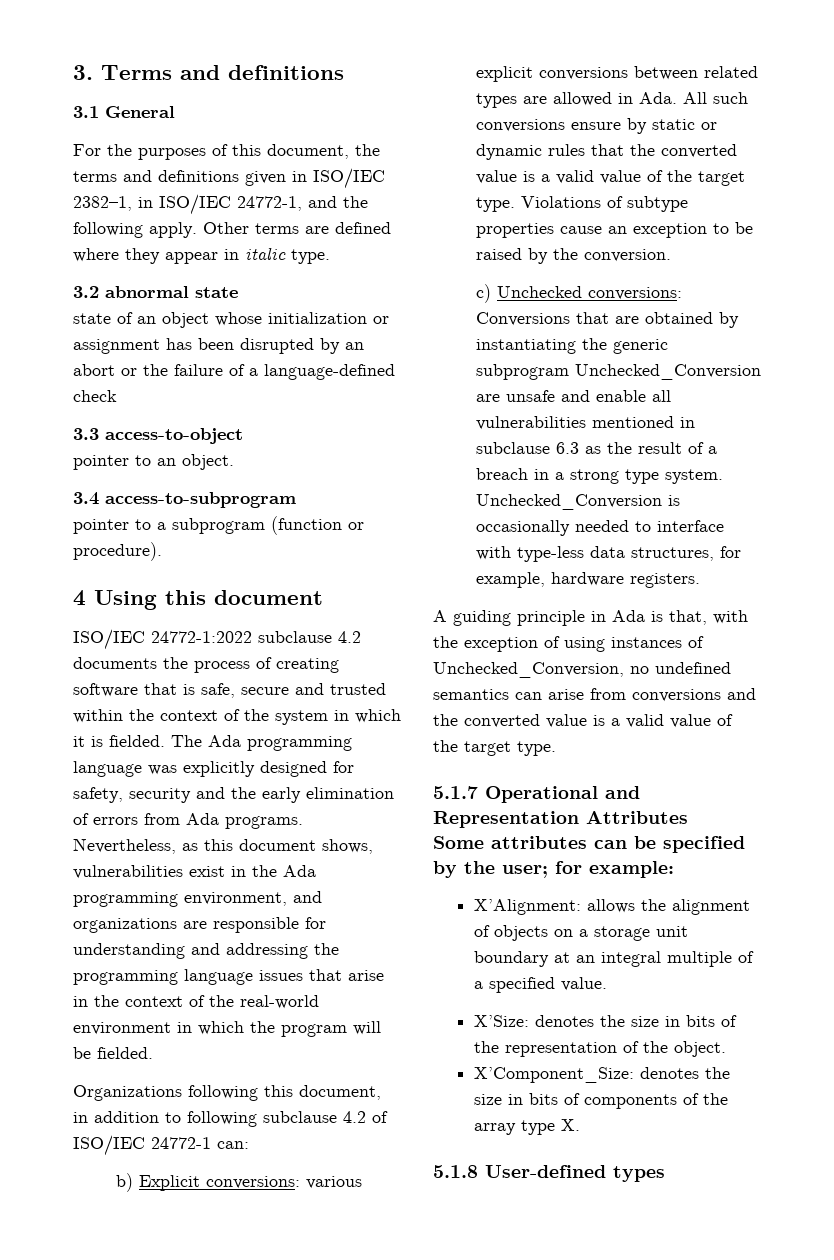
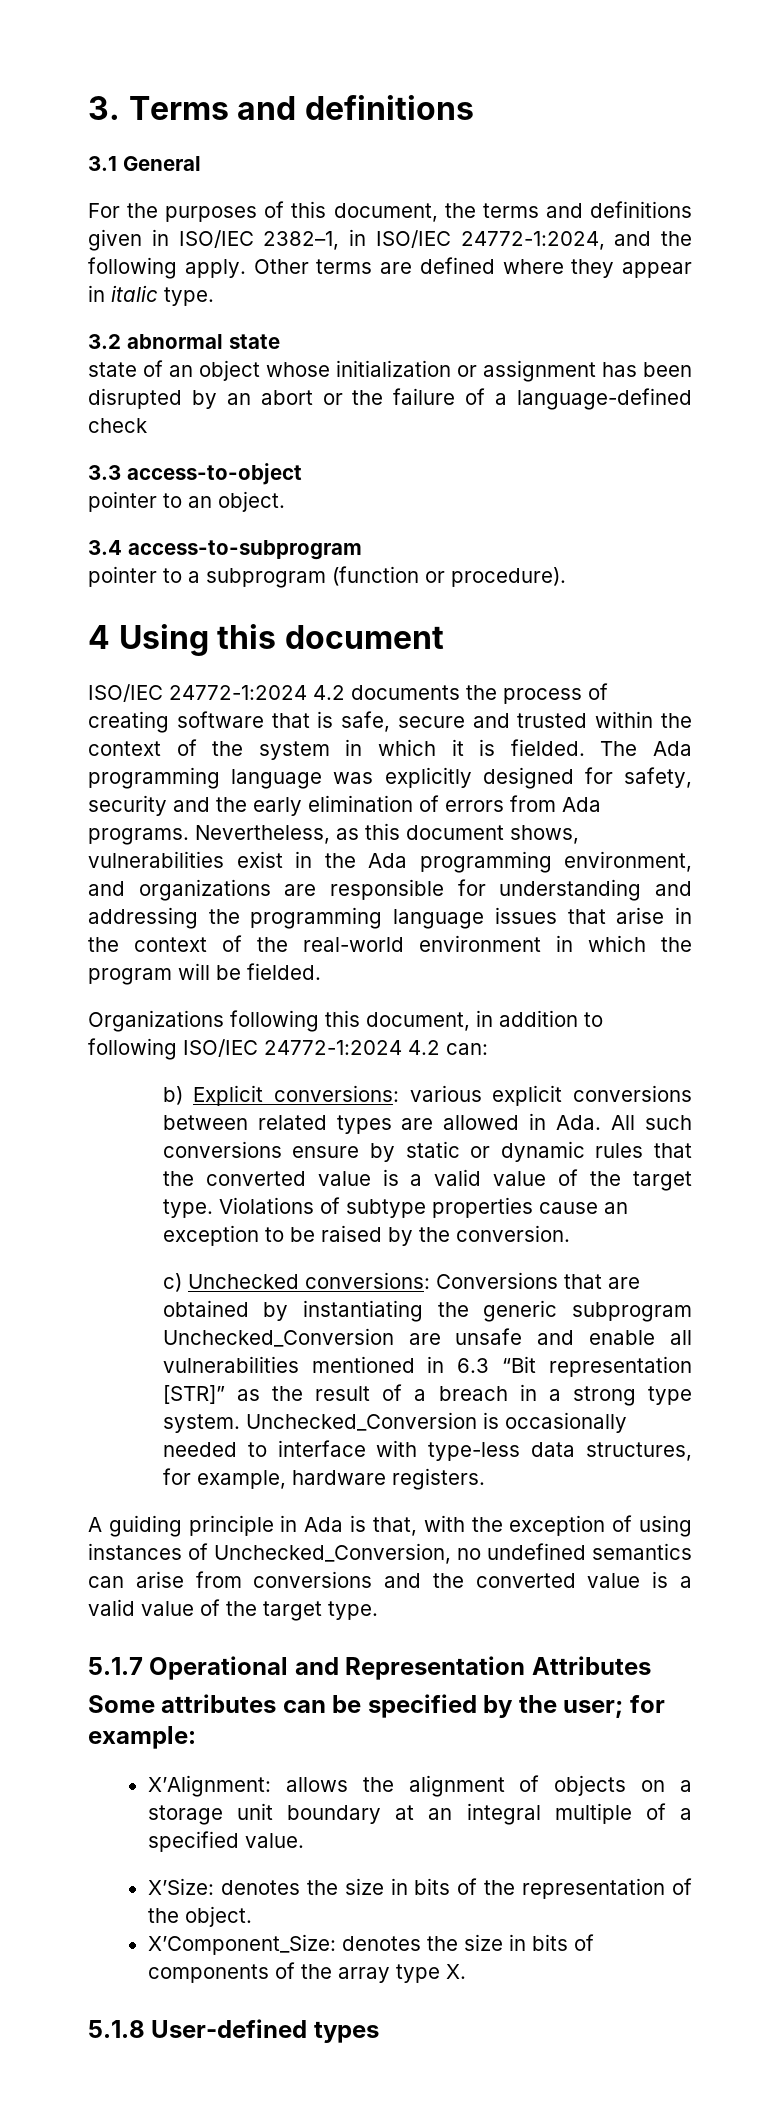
[237,196,302,211] 24772-1, -> [460,231,605,250] 24772-1:2024,
[151,631,332,643] 24772-1:2022 subclause -> [169,685,307,700] 24772-1:2024
[263,1111,388,1123] [73,1135,211,1156] subclause 4.2 of ISO/IEC 24772-1 -> [183,1039,440,1057] ISO/IEC 24772-1:2024 4.2
[475,442,579,454] subclause 6.3 -> [457,1356,692,1377] [162,1385,225,1404] 6.3 “Bit representation [STR]”

